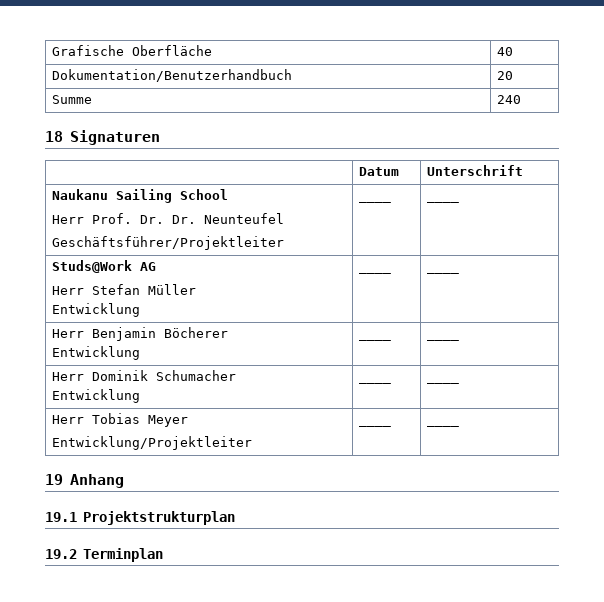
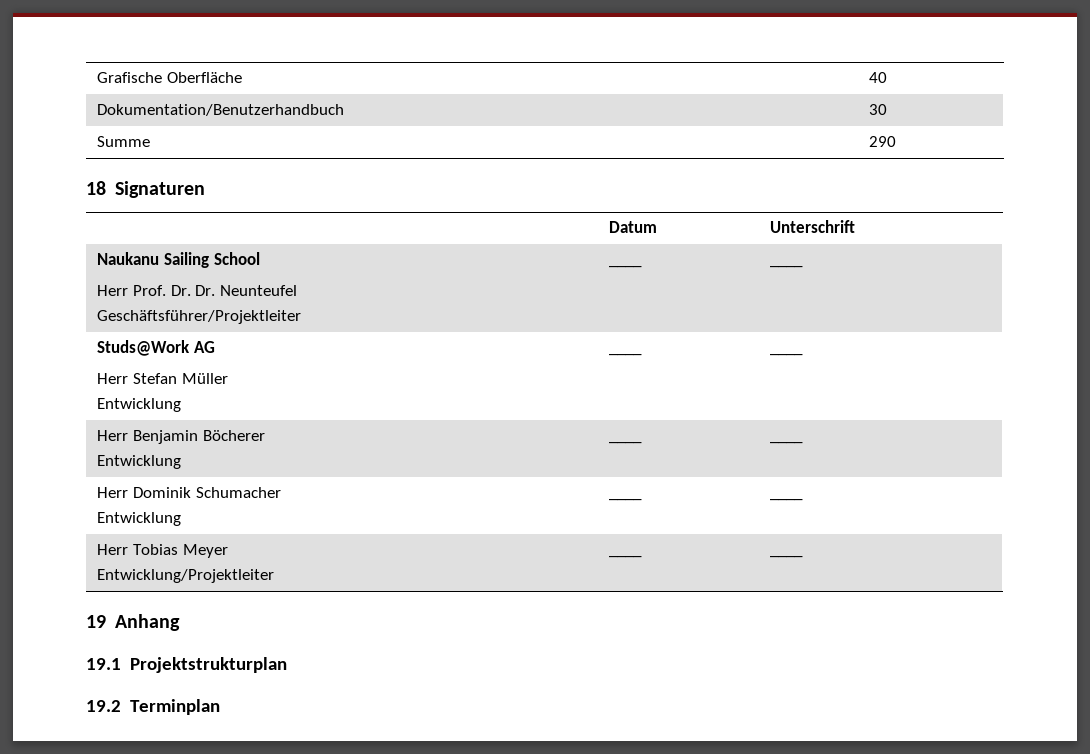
[496,71,513,80] 20 -> [869,104,888,115] 30
[496,95,521,104] 240 -> [869,136,897,147] 290

